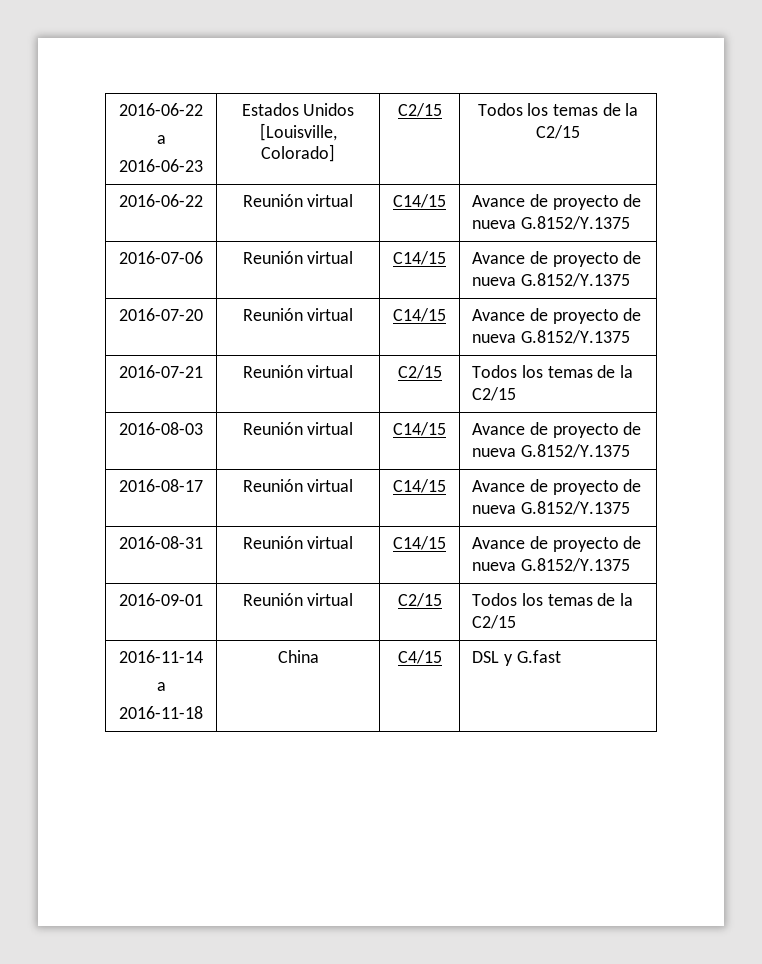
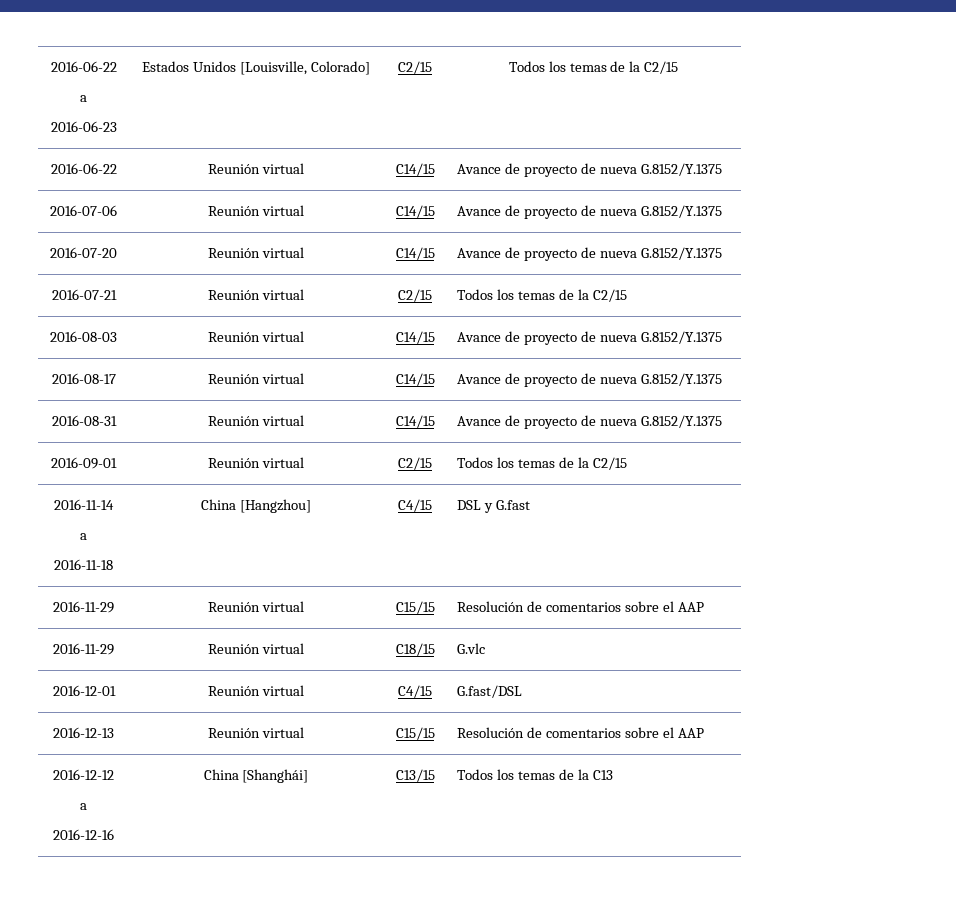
(319, 656) none -> [239,499,311,513] [Hangzhou]
(561, 656) none -> [53,601,114,613] [208,601,304,612] [395,601,435,614] [457,601,704,612] [53,643,114,655] [208,643,304,654] [395,643,435,656] [457,643,486,654] [52,685,116,696] [208,685,304,696] [398,685,432,698] [457,685,523,698] [53,727,114,738] [208,727,304,738] [395,727,435,740] [457,727,704,738] [53,769,114,780] [80,803,87,810] [53,829,114,840] [203,769,309,783] [395,769,435,782] [457,769,613,780] // 2016-11-29 | Reunión virtual | C15/15 | Resolución de comentarios sobre el AAP // 2016-11-29 | Reunión virtual | C18/15 | G.vlc // 2016-12-01 | Reunión virtual | C4/15 | G.fast/DSL // 2016-12-13 | Reunión virtual | C15/15 | Resolución de comentarios sobre el AAP // 2016-12-12 // a // 2016-12-16 | China [Shanghái] | C13/15 | Todos los temas de la C13

